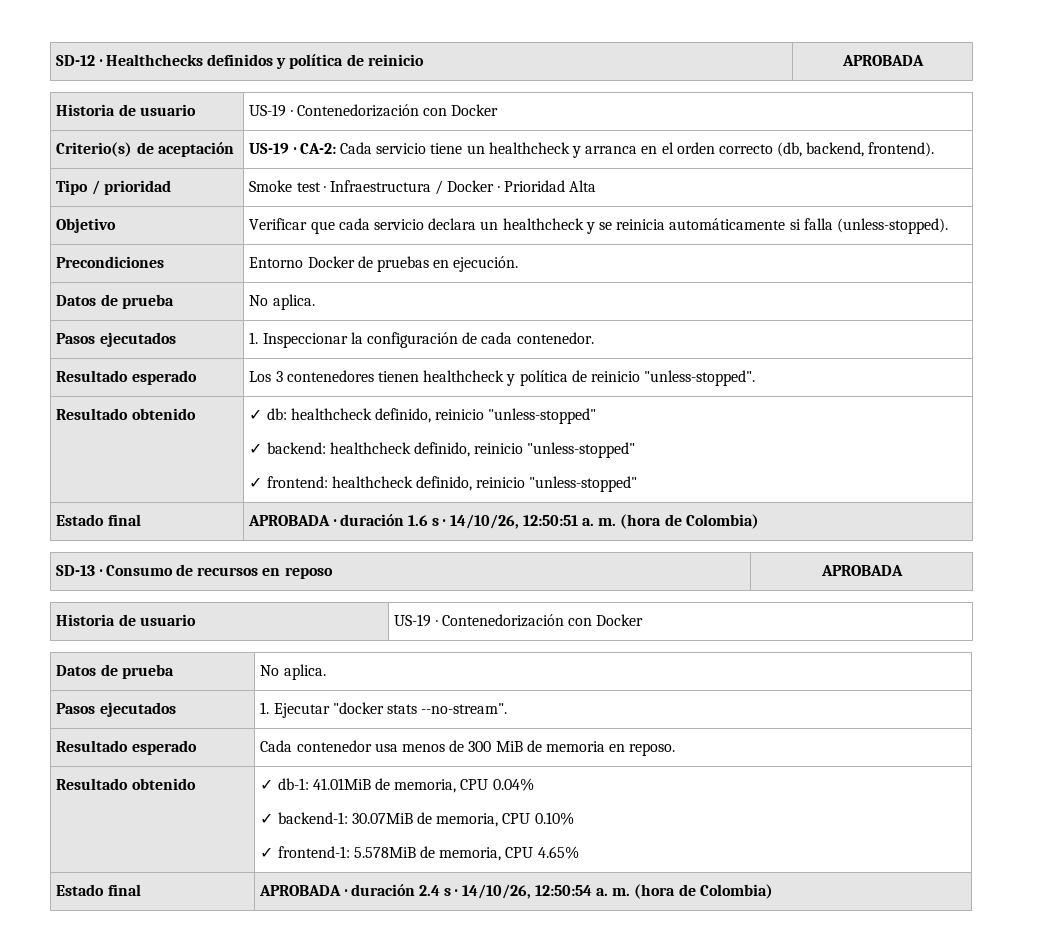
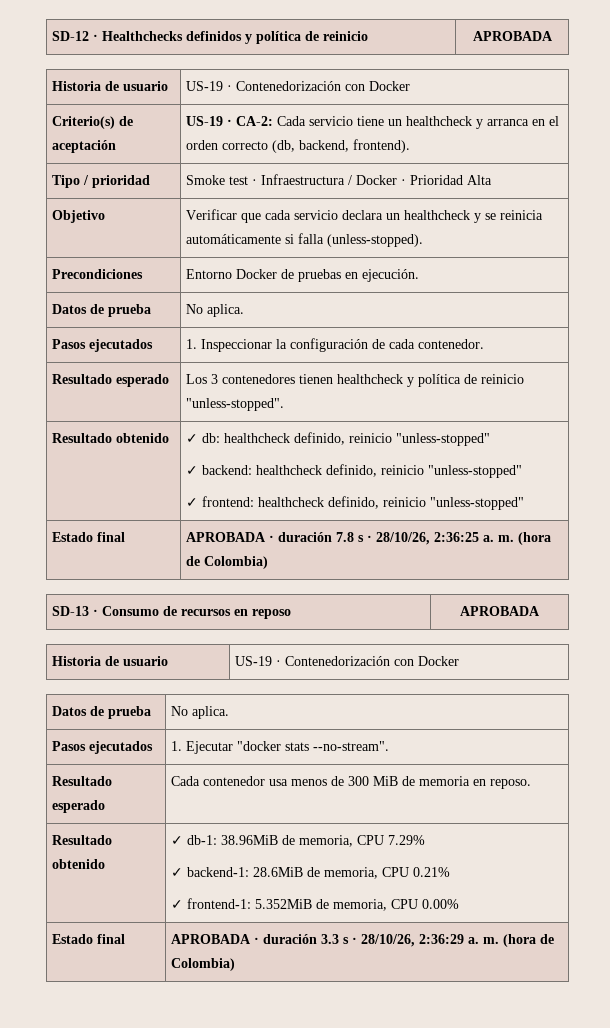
[408,514,578,529] 1.6 s · 14/10/26, 12:50:51 -> [336,532,480,545] 7.8 s · 28/10/26, 2:36:25
[312,778,534,793] 41.01MiB de memoria, CPU 0.04% -> [221,835,426,847] 38.96MiB de memoria, CPU 7.29%
[351,812,574,827] 30.07MiB de memoria, CPU 0.10% -> [253,867,451,879] 28.6MiB de memoria, CPU 0.21%
[353,846,579,861] [56,884,141,896] [259,884,592,899] 5.578MiB de memoria, CPU 4.65% // Estado final | APROBADA · duración 2.4 s · 14/10/26, 12:50:54 -> [255,899,460,911] [52,934,126,944] [171,934,465,947] 5.352MiB de memoria, CPU 0.00% // Estado final | APROBADA · duración 3.3 s · 28/10/26, 2:36:29

